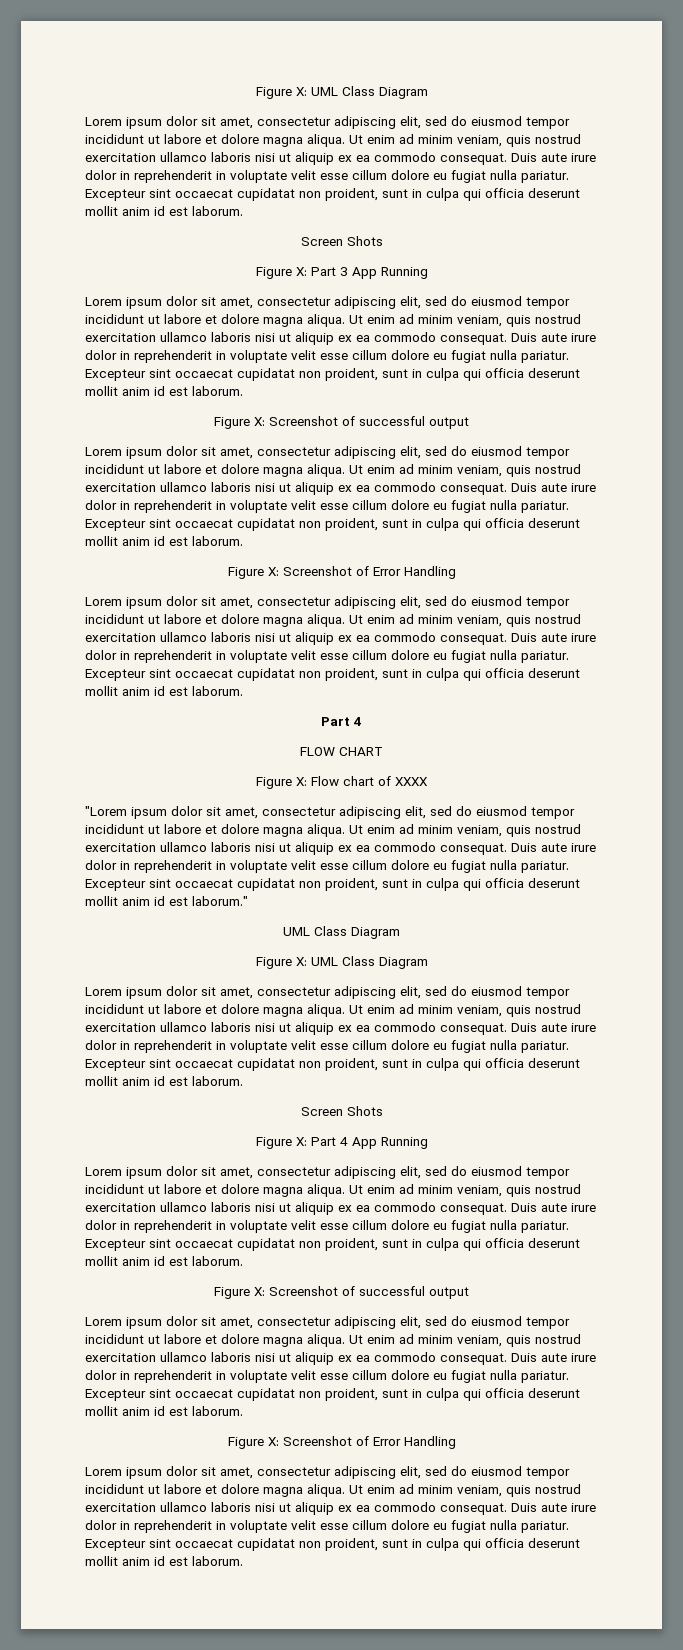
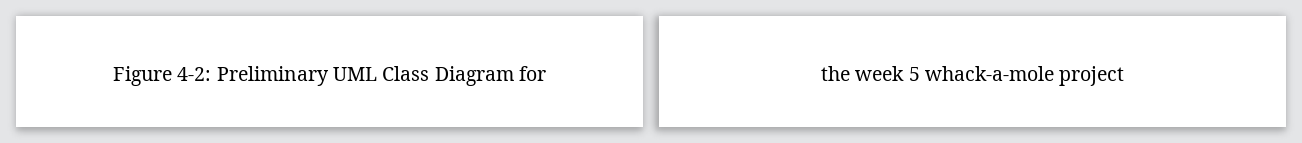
[255,86,428,99] [85,116,570,129] [85,134,581,147] [85,152,596,165] [85,170,569,183] [85,188,580,201] [85,206,243,216] [300,236,383,246] [255,267,428,279] [85,296,570,309] [85,314,581,327] [85,332,596,345] [85,350,569,363] [85,368,580,381] [85,386,243,396] [214,416,469,429] [85,446,570,459] [85,464,581,477] [85,482,596,495] [85,500,569,513] [85,518,580,531] [85,536,243,546] [227,566,456,579] [85,596,570,609] [85,614,581,627] [85,632,596,645] [85,650,569,663] [85,668,580,681] [85,686,243,696] [321,717,362,726] [300,747,383,756] [256,776,428,789] [85,806,575,819] [85,824,581,837] [85,842,596,855] [85,860,569,873] [85,878,580,891] [85,896,248,906] [283,926,400,939] [255,956,428,969] [85,986,570,999] [85,1004,581,1017] [85,1022,596,1035] [85,1040,569,1053] [85,1058,580,1071] [85,1076,243,1086] [300,1106,383,1116] [255,1137,428,1149] [85,1166,570,1179] [85,1184,581,1197] [85,1202,596,1215] [85,1220,569,1233] [85,1238,580,1251] [85,1256,243,1266] [214,1286,469,1299] [85,1316,570,1329] [85,1334,581,1347] [85,1352,596,1365] [85,1370,569,1383] [85,1388,580,1401] [85,1406,243,1416] [227,1436,456,1449] [85,1466,570,1479] [85,1484,581,1497] [85,1502,596,1515] [85,1520,569,1533] [85,1538,580,1551] [85,1556,243,1566] Figure X: UML Class Diagram // Lorem ipsum dolor sit amet, consectetur adipiscing elit, sed do eiusmod tempor incididunt ut labore et dolore magna aliqua. Ut enim ad minim veniam, quis nostrud exercitation ullamco laboris nisi ut aliquip ex ea commodo consequat. Duis aute irure dolor in reprehenderit in voluptate velit esse cillum dolore eu fugiat nulla pariatur. Excepteur sint occaecat cupidatat non proident, sunt in culpa qui officia deserunt mollit anim id est laborum. // Screen Shots // Figure X: Part 3 App Running // Lorem ipsum dolor sit amet, consectetur adipiscing elit, sed do eiusmod tempor incididunt ut labore et dolore magna aliqua. Ut enim ad minim veniam, quis nostrud exercitation ullamco laboris nisi ut aliquip ex ea commodo consequat. Duis aute irure dolor in reprehenderit in voluptate velit esse cillum dolore eu fugiat nulla pariatur. Excepteur sint occaecat cupidatat non proident, sunt in culpa qui officia deserunt mollit anim id est laborum. // Figure X: Screenshot of successful output // Lorem ipsum dolor sit amet, consectetur adipiscing elit, sed do eiusmod tempor incididunt ut labore et dolore magna aliqua. Ut enim ad minim veniam, quis nostrud exercitation ullamco laboris nisi ut aliquip ex ea commodo consequat. Duis aute irure dolor in reprehenderit in voluptate velit esse cillum dolore eu fugiat nulla pariatur. Excepteur sint occaecat cupidatat non proident, sunt in culpa qui officia deserunt mollit anim id est laborum. // Figure X: Screenshot of Error Handling // Lorem ipsum dolor sit amet, consectetur adipiscing elit, sed do eiusmod tempor incididunt ut labore et dolore magna aliqua. Ut enim ad minim veniam, quis nostrud exercitation ullamco laboris nisi ut aliquip ex ea commodo consequat. Duis aute irure dolor in reprehenderit in voluptate velit esse cillum dolore eu fugiat nulla pariatur. Excepteur sint occaecat cupidatat non proident, sunt in culpa qui officia deserunt mollit anim id est laborum. // Part 4 // FLOW CHART // Figure X: Flow chart of XXXX // "Lorem ipsum dolor sit amet, consectetur adipiscing elit, sed do eiusmod tempor incididunt ut labore et dolore magna aliqua. Ut enim ad minim veniam, quis nostrud exercitation ullamco laboris nisi ut aliquip ex ea commodo consequat. Duis aute irure dolor in reprehenderit in voluptate velit esse cillum dolore eu fugiat nulla pariatur. Excepteur sint occaecat cupidatat non proident, sunt in culpa qui officia deserunt mollit anim id est laborum." // UML Class Diagram // Figure X: UML Class Diagram // Lorem ipsum dolor sit amet, consectetur adipiscing elit, sed do eiusmod tempor incididunt ut labore et dolore magna aliqua. Ut enim ad minim veniam, quis nostrud exercitation ullamco laboris nisi ut aliquip ex ea commodo consequat. Duis aute irure dolor in reprehenderit in voluptate velit esse cillum dolore eu fugiat nulla pariatur. Excepteur sint occaecat cupidatat non proident, sunt in culpa qui officia deserunt mollit anim id est laborum. // Screen Shots // Figure X: Part 4 App Running // Lorem ipsum dolor sit amet, consectetur adipiscing elit, sed do eiusmod tempor incididunt ut labore et dolore magna aliqua. Ut enim ad minim veniam, quis nostrud exercitation ullamco laboris nisi ut aliquip ex ea commodo consequat. Duis aute irure dolor in reprehenderit in voluptate velit esse cillum dolore eu fugiat nulla pariatur. Excepteur sint occaecat cupidatat non proident, sunt in culpa qui officia deserunt mollit anim id est laborum. // Figure X: Screenshot of successful output // Lorem ipsum dolor sit amet, consectetur adipiscing elit, sed do eiusmod tempor incididunt ut labore et dolore magna aliqua. Ut enim ad minim veniam, quis nostrud exercitation ullamco laboris nisi ut aliquip ex ea commodo consequat. Duis aute irure dolor in reprehenderit in voluptate velit esse cillum dolore eu fugiat nulla pariatur. Excepteur sint occaecat cupidatat non proident, sunt in culpa qui officia deserunt mollit anim id est laborum. // Figure X: Screenshot of Error Handling // Lorem ipsum dolor sit amet, consectetur adipiscing elit, sed do eiusmod tempor incididunt ut labore et dolore magna aliqua. Ut enim ad minim veniam, quis nostrud exercitation ullamco laboris nisi ut aliquip ex ea commodo consequat. Duis aute irure dolor in reprehenderit in voluptate velit esse cillum dolore eu fugiat nulla pariatur. Excepteur sint occaecat cupidatat non proident, sunt in culpa qui officia deserunt mollit anim id est laborum. -> [113,66,1125,86] Figure 4-2: Preliminary UML Class Diagram for the week 5 whack-a-mole project

